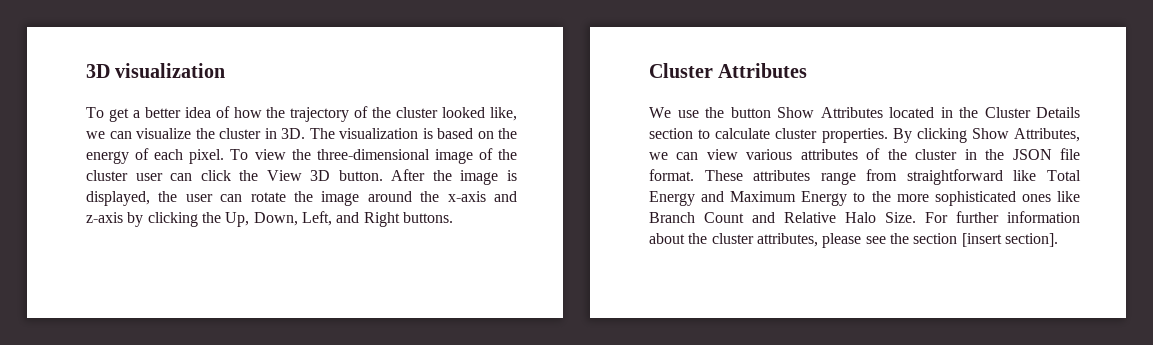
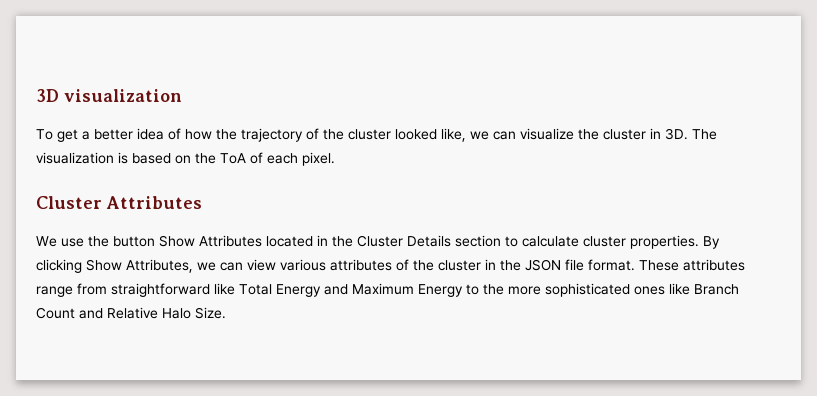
[86,151,129,164] energy -> [220,153,246,164] ToA
[230,148,517,164] [86,169,518,185] [86,191,517,206] [86,211,453,227] To view the three-dimensional image of the cluster user can click the View 3D button. After the image is displayed, the user can rotate the image around the x-axis and z-axis by clicking the Up, Down, Left, and Right buttons. -> (335, 159) none
[925,211,1080,223] [649,233,1058,248] For further information about the cluster attributes, please see the section [insert section]. -> (226, 313) none

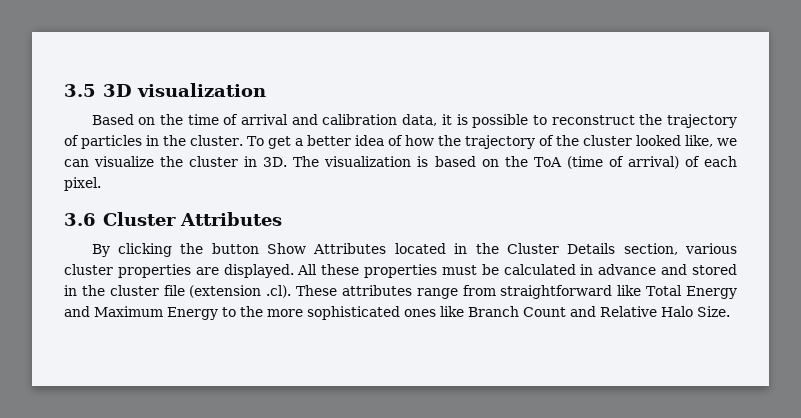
(36, 95) none -> [64,84,96,97] 3.5
(182, 95) none -> [91,114,737,128] [64,135,244,149] Based on the time of arrival and calibration data, it is possible to reconstruct the trajectory of particles in the cluster.
(246, 158) none -> [566,156,679,169] (time of arrival)
(335, 159) none -> [64,213,96,226] 3.6
[36,236,84,247] We use -> [91,243,173,257] By clicking
[455,235,720,249] [36,259,635,273] section to calculate cluster properties. By clicking Show Attributes, we can view various attributes of the cluster in the JSON file format. -> [623,243,737,255] [64,264,737,278] [64,285,292,298] section, various cluster properties are displayed. All these properties must be calculated in advance and stored in the cluster file (extension .cl).

